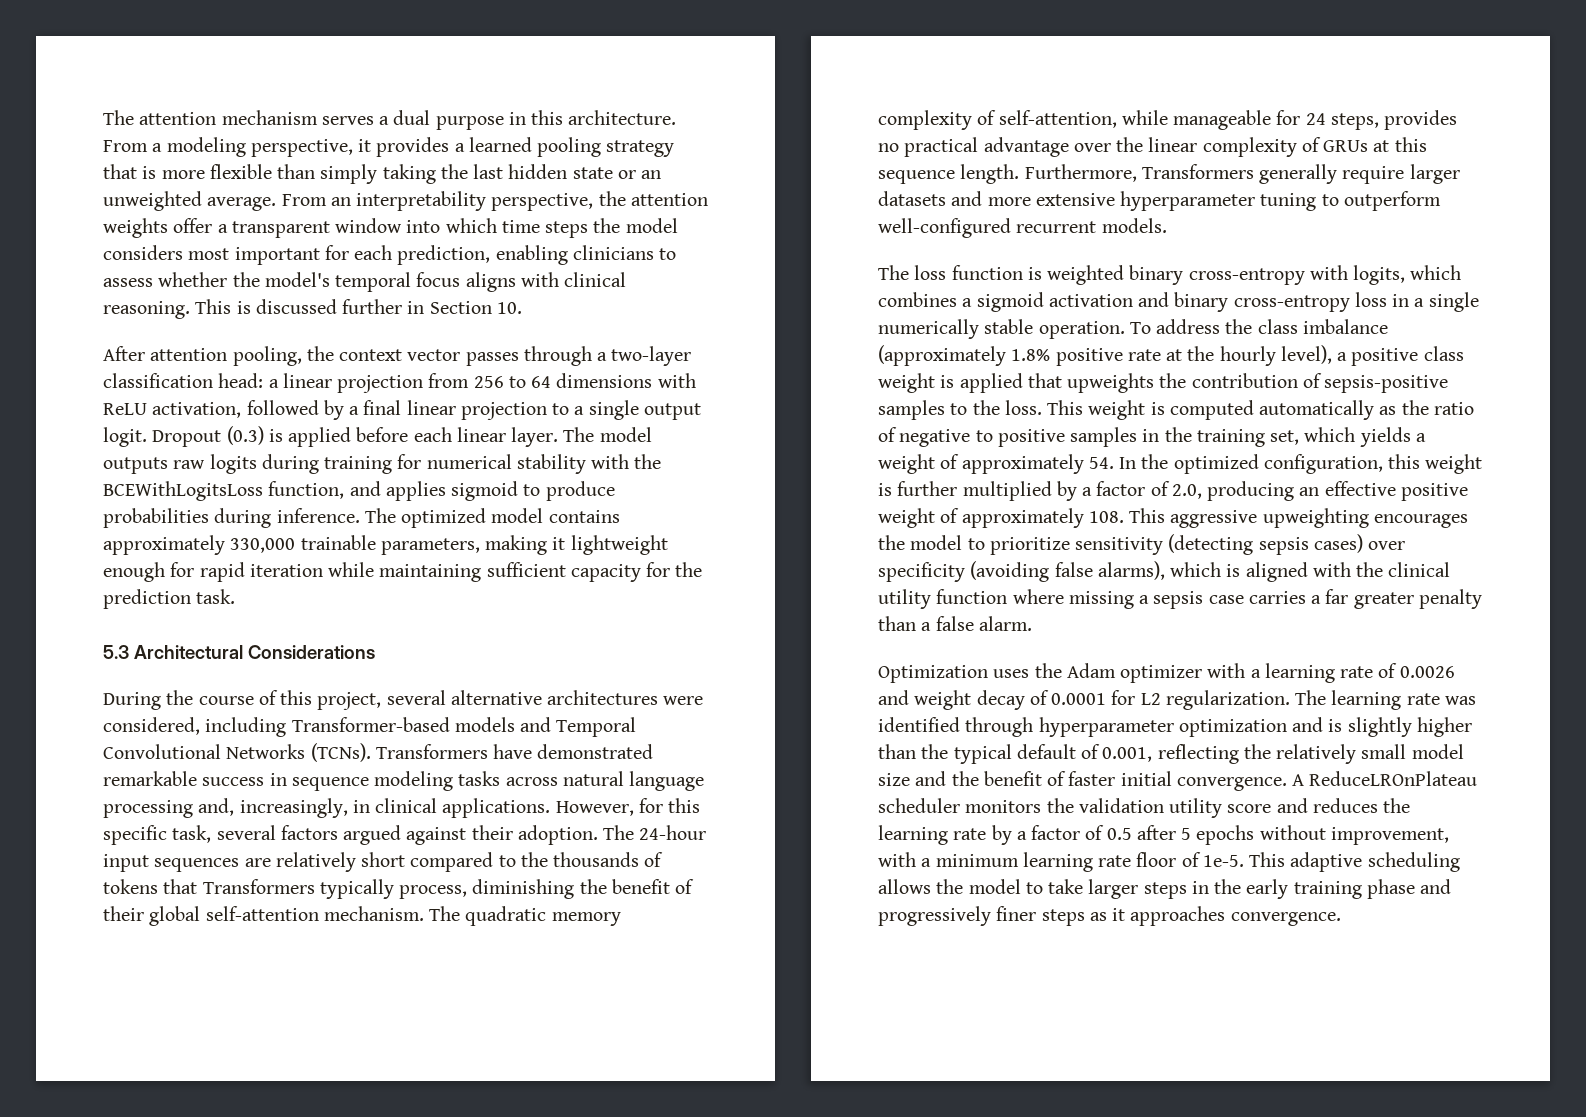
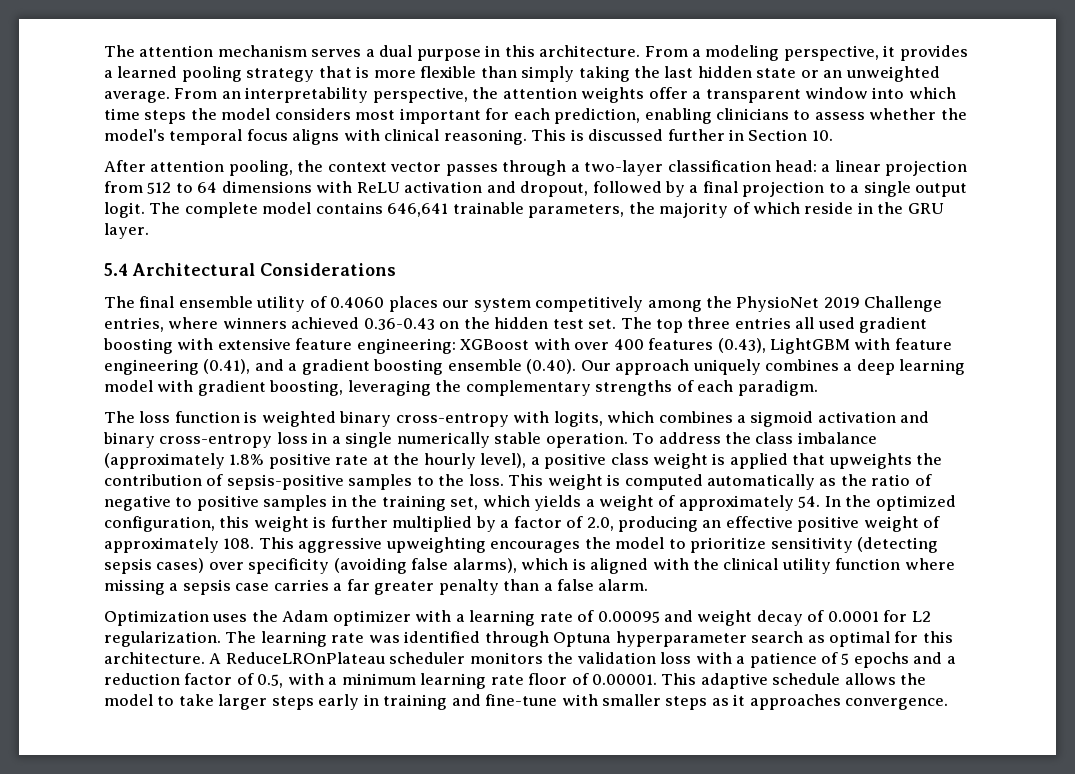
[473,376,504,388] 256 -> [147,182,172,194] 512
[152,402,242,418] activation, -> [404,181,589,197] activation and dropout,
[406,400,456,415] linear -> (738, 187) none
[152,426,652,447] [103,454,662,474] [103,481,615,501] [103,508,620,528] [103,535,668,555] [103,562,703,582] [103,589,236,609] [103,645,375,659] [103,690,704,710] [103,717,637,737] [103,743,654,762] [103,771,705,791] [103,798,701,818] [103,825,707,845] [103,852,664,872] [103,879,695,899] [103,906,621,926] [878,110,1458,130] [878,137,1427,157] [878,164,1460,184] [878,191,1441,211] [878,218,1167,238] Dropout (0.3) is applied before each linear layer. The model outputs raw logits during training for numerical stability with the BCEWithLogitsLoss function, and applies sigmoid to produce probabilities during inference. The optimized model contains approximately 330,000 trainable parameters, making it lightweight enough for rapid iteration while maintaining sufficient capacity for the prediction task. // 5.3 Architectural Considerations // During the course of this project, several alternative architectures were considered, including Transformer-based models and Temporal Convolutional Networks (TCNs). Transformers have demonstrated remarkable success in sequence modeling tasks across natural language processing and, increasingly, in clinical applications. However, for this specific task, several factors argued against their adoption. The 24-hour input sequences are relatively short compared to the thousands of tokens that Transformers typically process, diminishing the benefit of their global self-attention mechanism. The quadratic memory complexity of self-attention, while manageable for 24 steps, provides no practical advantage over the linear complexity of GRUs at this sequence length. Furthermore, Transformers generally require larger datasets and more extensive hyperparameter tuning to outperform well-configured recurrent models. -> [149,202,944,218] [104,223,149,239] [104,263,396,276] [104,296,943,312] [104,317,928,333] [103,338,952,354] [104,359,966,375] [104,380,818,396] The complete model contains 646,641 trainable parameters, the majority of which reside in the GRU layer. // 5.4 Architectural Considerations // The final ensemble utility of 0.4060 places our system competitively among the PhysioNet 2019 Challenge entries, where winners achieved 0.36-0.43 on the hidden test set. The top three entries all used gradient boosting with extensive feature engineering: XGBoost with over 400 features (0.43), LightGBM with feature engineering (0.41), and a gradient boosting ensemble (0.40). Our approach uniquely combines a deep learning model with gradient boosting, leveraging the complementary strengths of each paradigm.
[1399,666,1455,678] 0.0026 -> [597,611,660,623] 0.00095
[1038,717,1472,737] [878,744,1464,764] [878,771,1287,791] hyperparameter optimization and is slightly higher than the typical default of 0.001, reflecting the relatively small model size and the benefit of faster initial convergence. -> [553,631,953,647] [104,652,205,664] Optuna hyperparameter search as optimal for this architecture.
[1169,798,1411,818] [878,825,1449,845] utility score and reduces the learning rate by a factor of 0.5 after 5 epochs without improvement, -> [660,652,956,668] [104,673,284,688] loss with a patience of 5 epochs and a reduction factor of 0.5,
[1202,855,1244,867] 1e-5. -> [592,674,658,685] 0.00001.
[1367,852,1460,872] scheduling -> [772,673,841,685] schedule
[1191,879,1452,899] [878,906,1037,926] in the early training phase and progressively finer -> [318,694,662,710] early in training and fine-tune with smaller

